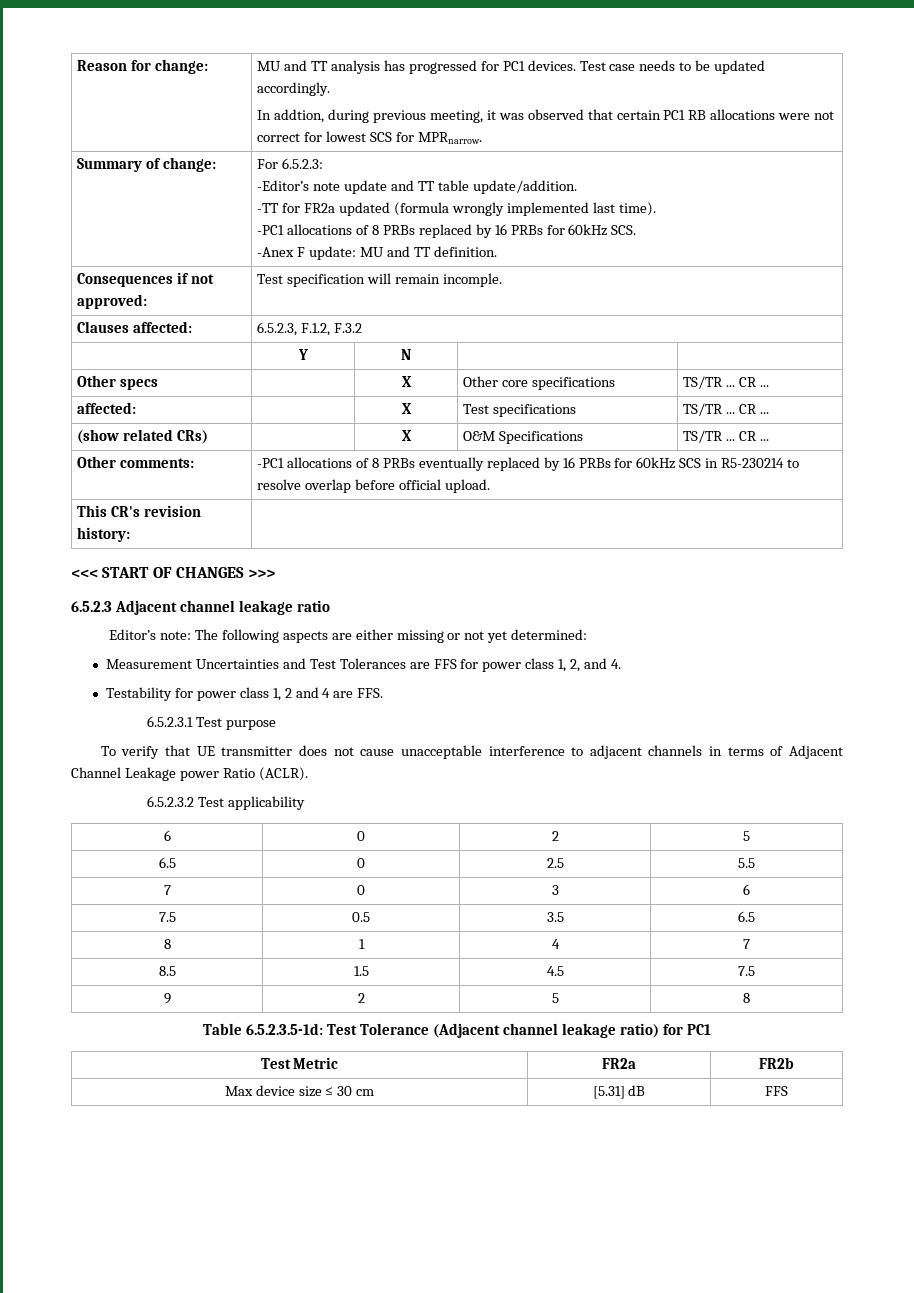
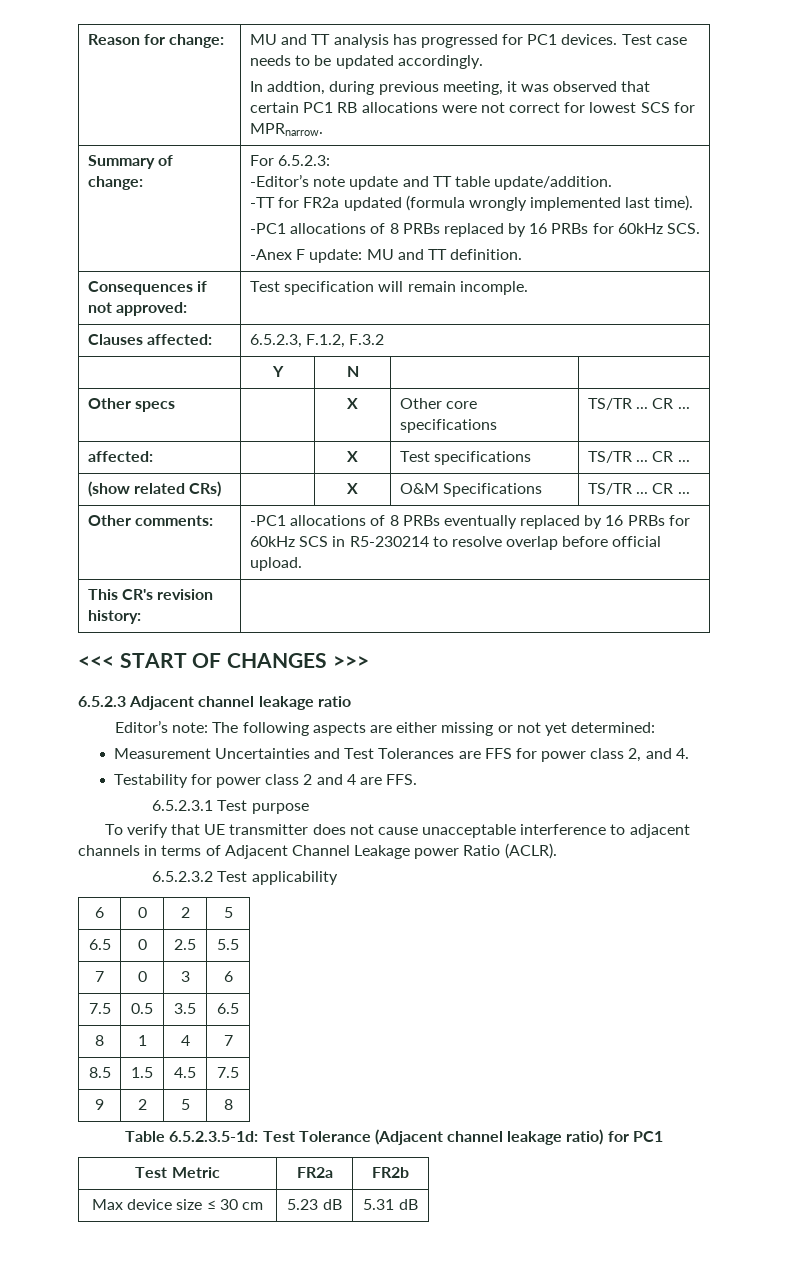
[558,659,567,672] 1, -> (625, 753) none
[272,688,281,701] 1, -> (300, 779) none
[592,1086,625,1099] [5.31] -> [287,1199,319,1210] 5.23
[765,1086,788,1096] FFS -> [363,1199,418,1210] 5.31 dB

